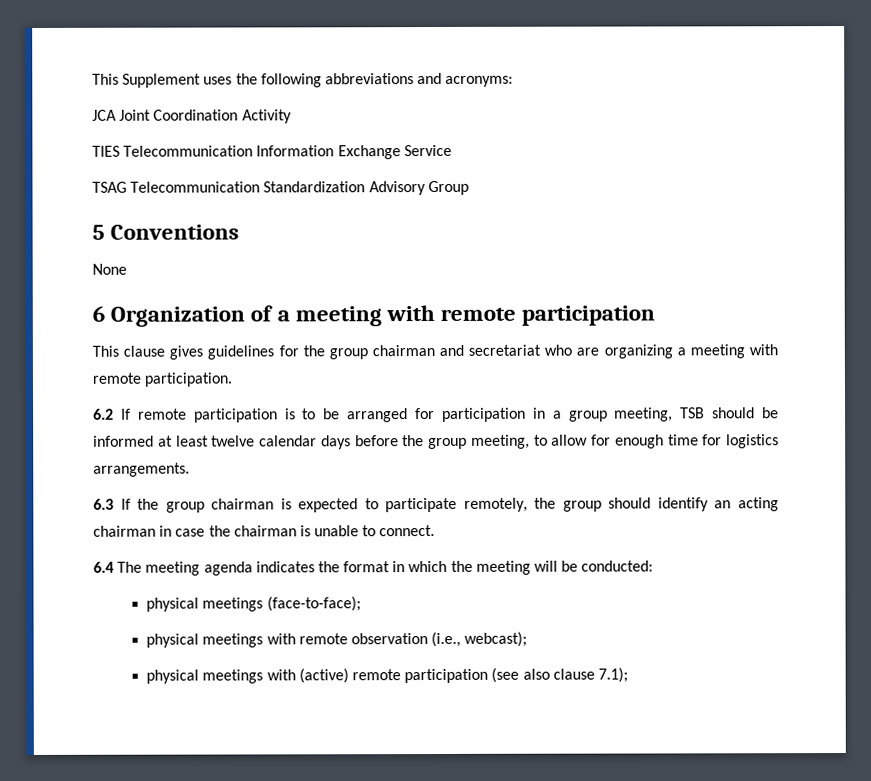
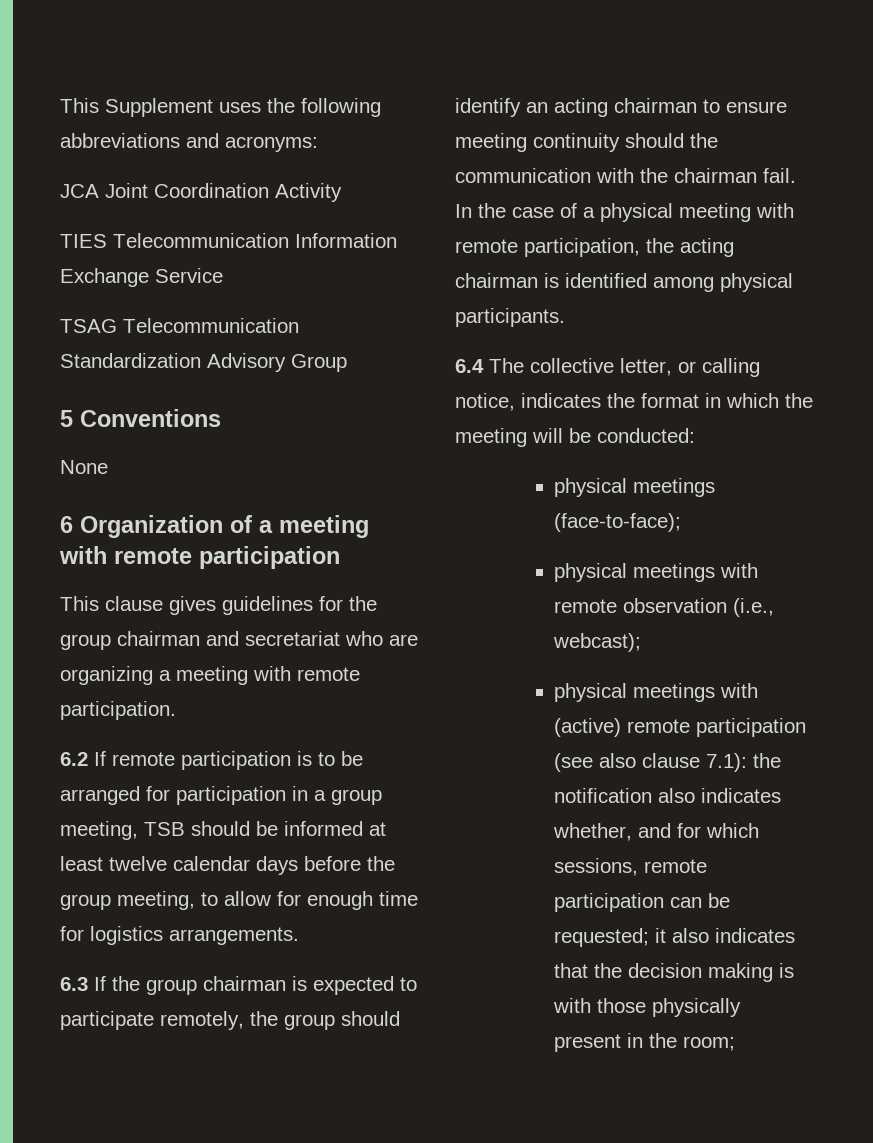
[159,525,436,537] [93,561,253,576] in case the chairman is unable to connect. // 6.4 The meeting agenda -> [703,99,787,113] [455,133,718,152] [455,168,796,183] [455,203,794,222] [455,238,734,257] [455,273,793,292] [455,308,565,327] [455,358,760,377] [455,393,515,411] to ensure meeting continuity should the communication with the chairman fail. In the case of a physical meeting with remote participation, the acting chairman is identified among physical participants. // 6.4 The collective letter, or calling notice,
[597,667,628,683] 7.1); -> [706,753,782,772] [554,788,782,803] [553,823,760,841] [554,858,708,876] [554,893,731,912] [554,928,796,947] [554,963,795,982] [553,998,742,1017] [554,1033,736,1052] 7.1): the notification also indicates whether, and for which sessions, remote participation can be requested; it also indicates that the decision making is with those physically present in the room;

